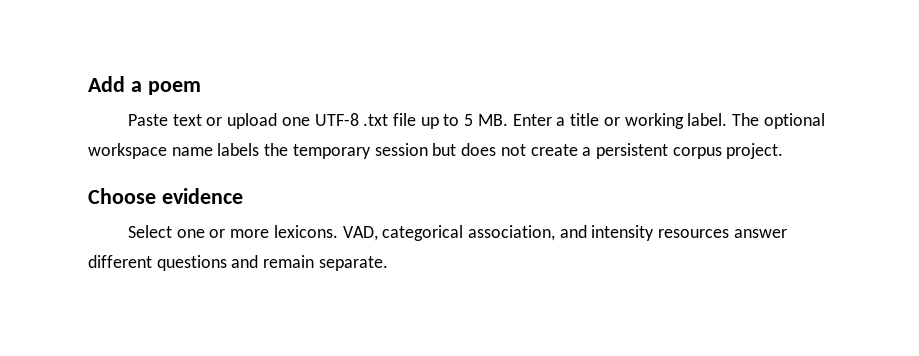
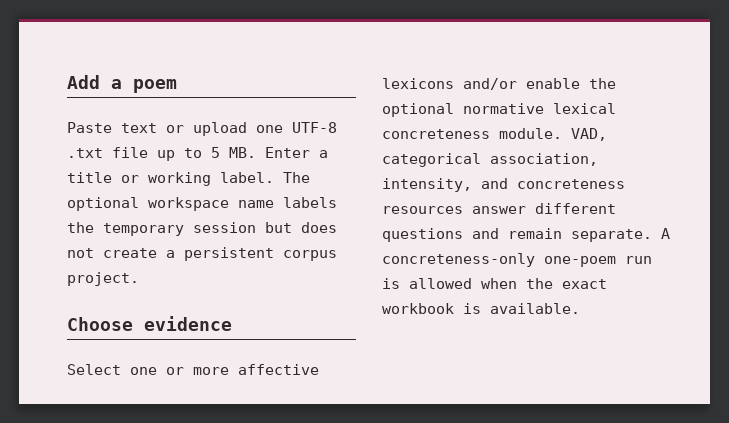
[273,225,655,241] lexicons. VAD, categorical association, and intensity -> [238,364,319,375] [382,78,616,90] [382,103,616,117] [382,128,607,141] [382,153,598,167] [382,178,625,192] affective lexicons and/or enable the optional normative lexical concreteness module. VAD, categorical association, intensity, and concreteness
(388, 263) none -> [661,228,670,239] [382,253,652,267] [382,278,607,289] [382,303,580,314] A concreteness-only one-poem run is allowed when the exact workbook is available.

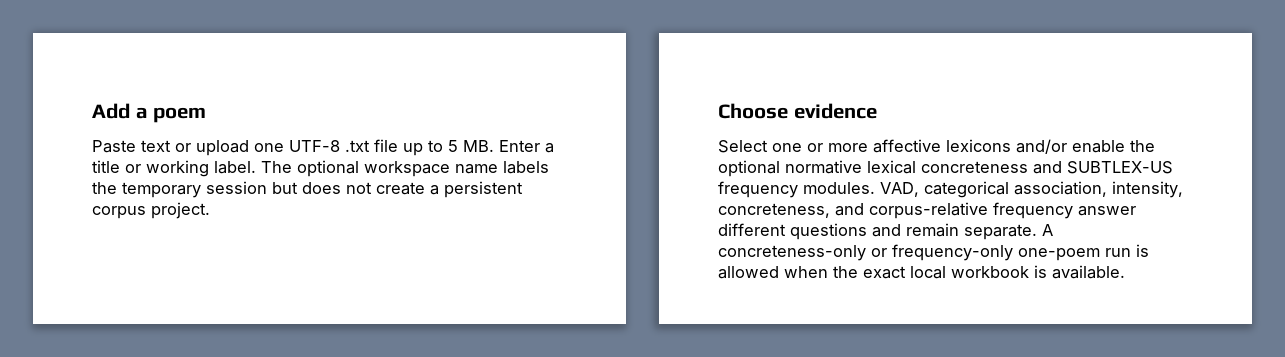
[499,128,607,141] [382,153,598,167] [382,178,625,192] [382,206,463,214] module. VAD, categorical association, intensity, and concreteness resources -> [1033,161,1173,174] [718,181,1183,198] [718,202,1073,219] and SUBTLEX-US frequency modules. VAD, categorical association, intensity, concreteness, and corpus-relative frequency
(535, 260) none -> [871,244,1013,261] or frequency-only
(607, 284) none -> [910,266,946,279] local

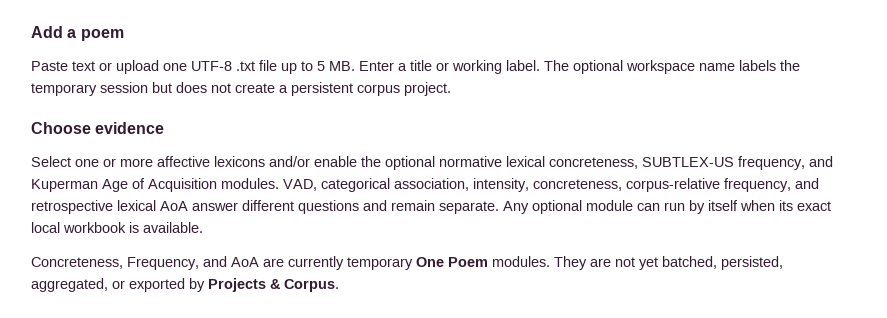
[921,161,1173,174] [718,181,798,198] concreteness and SUBTLEX-US frequency -> [549,156,833,170] [31,178,217,192] concreteness, SUBTLEX-US frequency, and Kuperman Age of Acquisition
[835,202,1073,219] and corpus-relative frequency -> [626,178,819,192] [31,200,188,214] corpus-relative frequency, and retrospective lexical AoA
[1042,224,1053,236] [718,244,1149,261] [718,266,858,279] A concreteness-only or frequency-only one-poem run is allowed when the -> [503,200,793,214] Any optional module can run by itself when its
(1125, 272) none -> [31,256,783,270] [31,278,339,292] // Concreteness, Frequency, and AoA are currently temporary One Poem modules. They are not yet batched, persisted, aggregated, or exported by Projects & Corpus.

